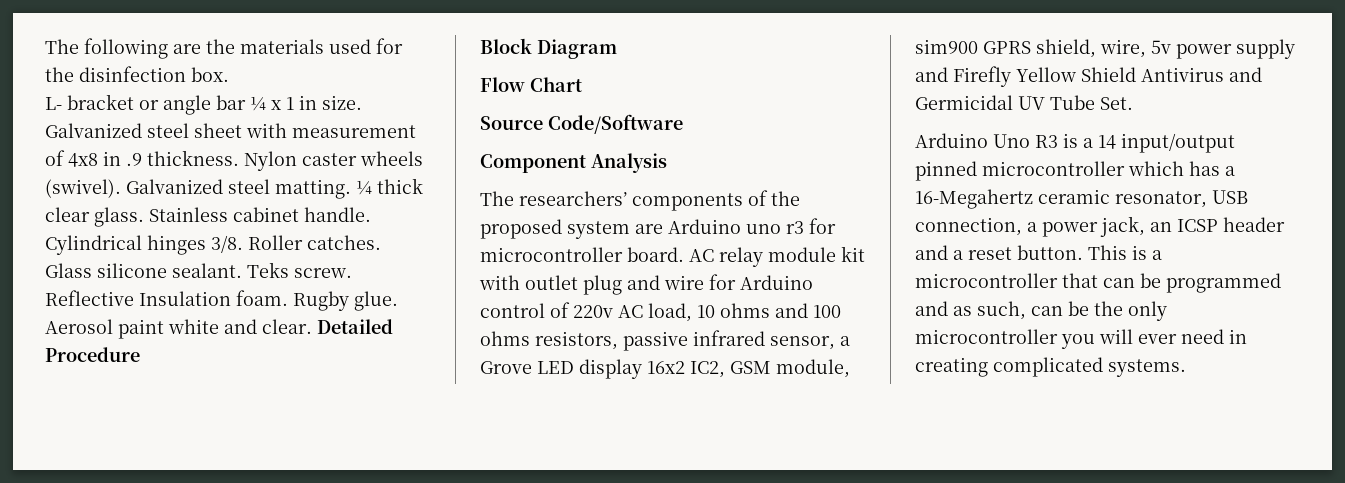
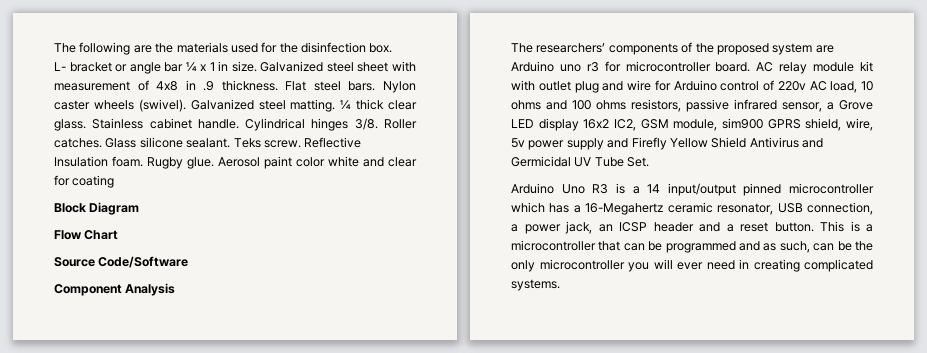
(239, 158) none -> [285,81,376,91] Flat steel bars.
(164, 329) none -> [296,157,325,167] color
[262,319,393,334] [45,347,140,362] clear. Detailed Procedure -> [388,157,417,167] [54,175,115,188] clear for coating

